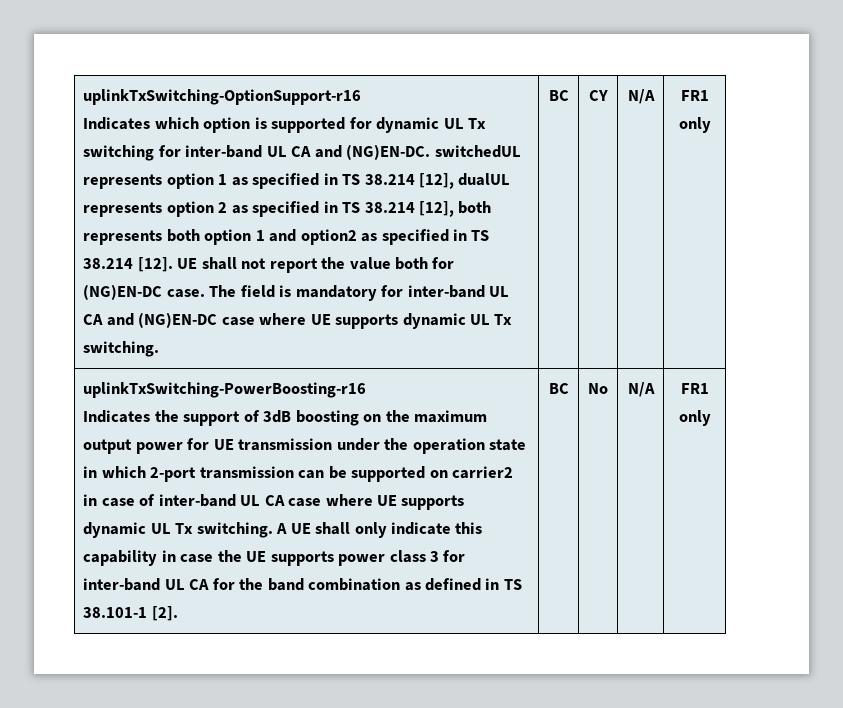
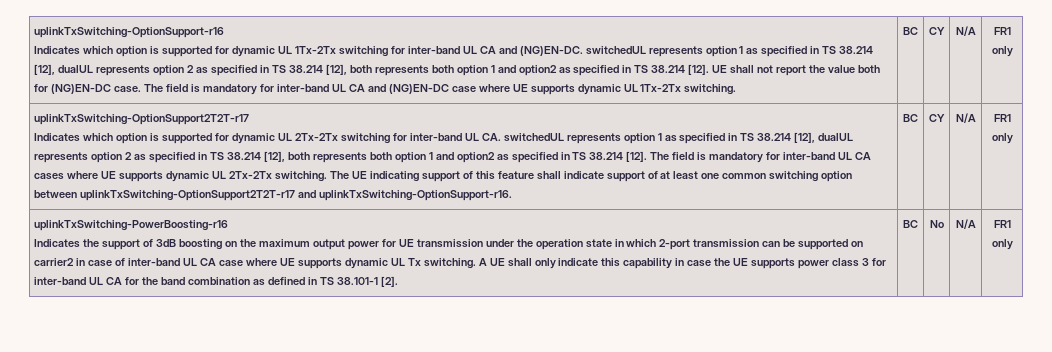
[468,118,487,129] Tx -> [294,46,336,54] 1Tx-2Tx
[494,314,513,325] Tx -> [640,84,682,92] 1Tx-2Tx
(711, 125) none -> [34,114,250,125] [34,132,854,144] [34,151,872,163] [34,171,853,182] [34,190,512,201] [903,114,918,122] [929,114,945,122] [955,113,976,123] [993,114,1011,122] [991,133,1013,144] // uplinkTxSwitching-OptionSupport2T2T-r17 // Indicates which option is supported for dynamic UL 2Tx-2Tx switching for inter-band UL CA. switchedUL represents option 1 as specified in TS 38.214 [12], dualUL represents option 2 as specified in TS 38.214 [12], both represents both option 1 and option2 as specified in TS 38.214 [12]. The field is mandatory for inter-band UL CA cases where UE supports dynamic UL 2Tx-2Tx switching. The UE indicating support of this feature shall indicate support of at least one common switching option between uplinkTxSwitching-OptionSupport2T2T-r17 and uplinkTxSwitching-OptionSupport-r16. | BC | CY | N/A | FR1 only

